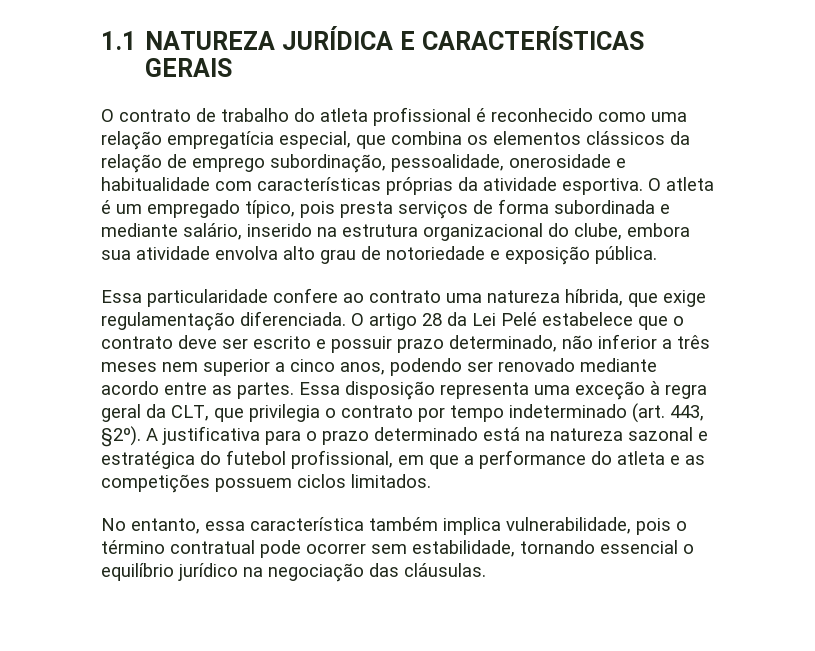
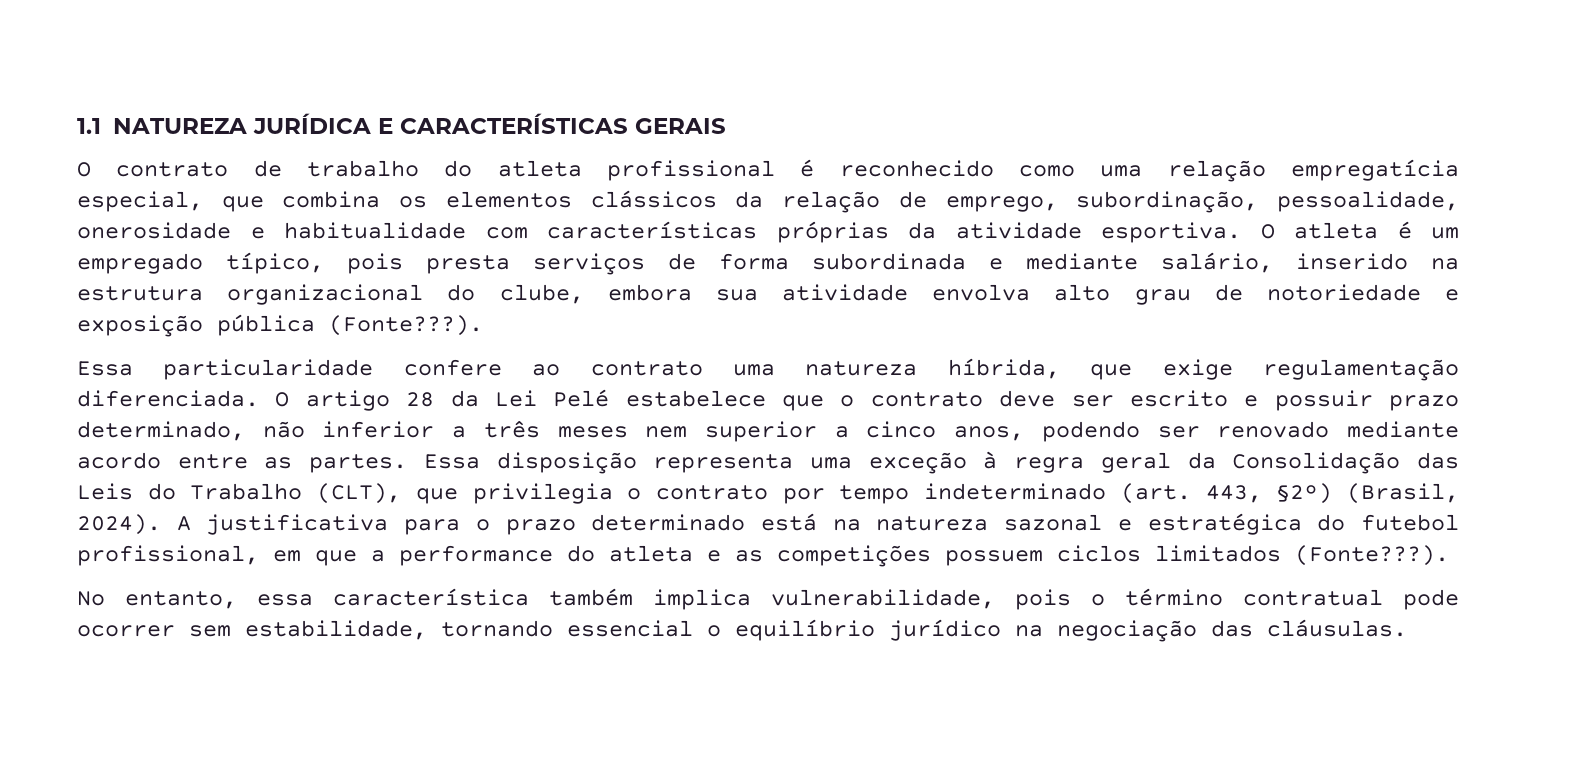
[192,157,265,172] emprego -> [945,196,1058,212] emprego,
[595,246,657,264] pública. -> [217,314,483,336] pública (Fonte???).
[171,405,209,421] CLT, -> [1232,452,1459,474] [77,483,402,504] Consolidação das Leis do Trabalho (CLT),
[101,426,141,447] §2º). -> [1276,483,1459,504] [77,514,161,535] §2º) (Brasil, 2024).
[351,474,431,488] limitados. -> [1155,545,1449,566] limitados (Fonte???).

